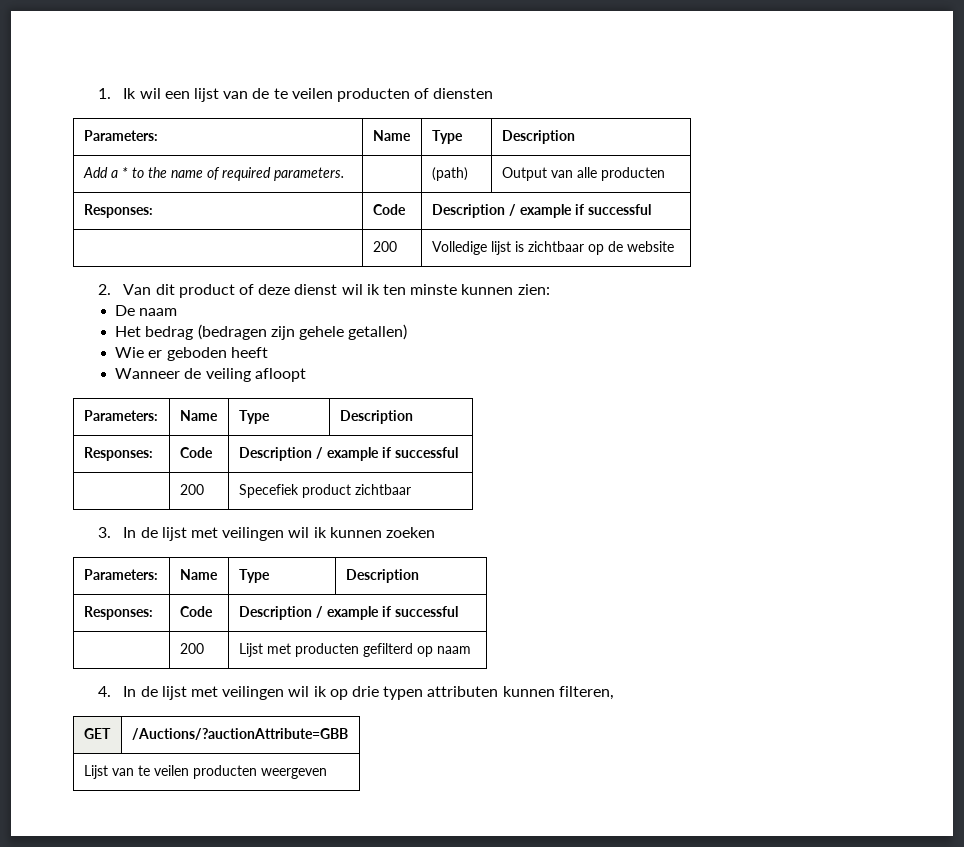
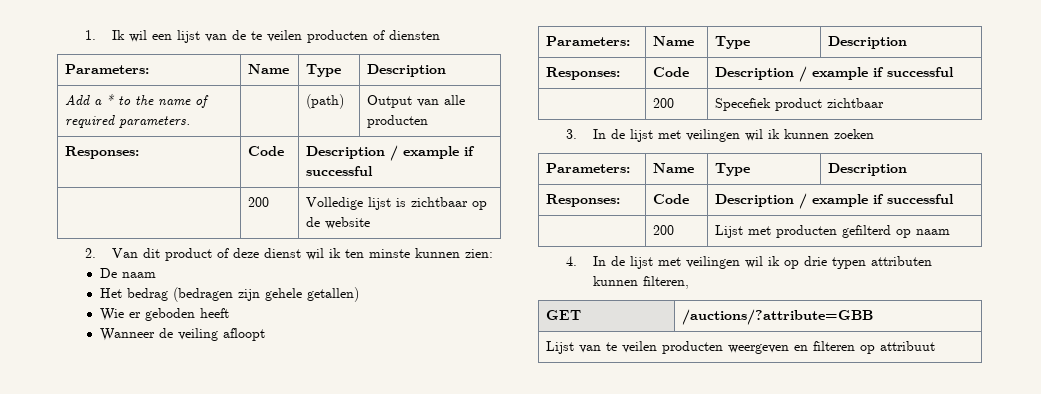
[131,728,348,740] /Auctions/?auctionAttribute=GBB -> [681,309,873,325] /auctions/?attribute=GBB
(327, 773) none -> [793,341,935,354] en filteren op attribuut

